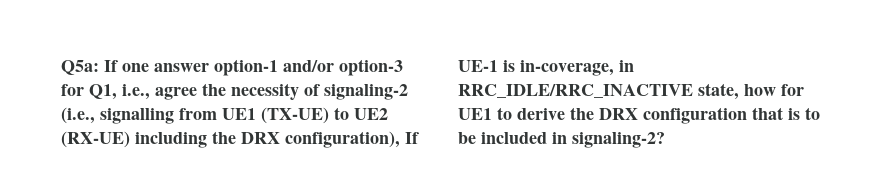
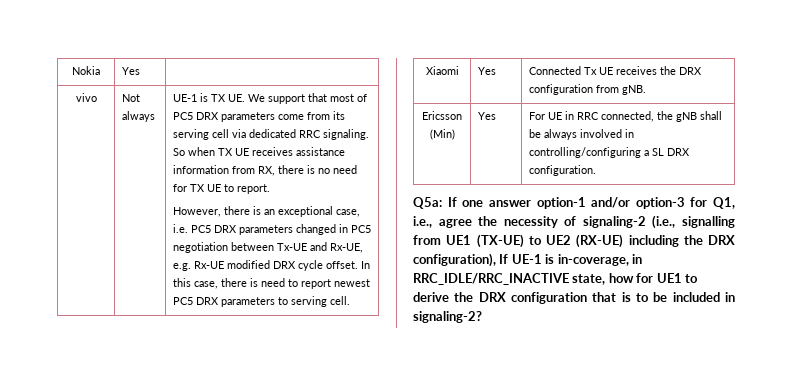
(61, 67) none -> [72,66,100,75] [121,67,140,75] [75,93,97,102] [121,94,140,102] [121,111,155,122] [172,93,367,104] [172,111,345,122] [172,129,369,140] [172,147,345,156] [172,165,357,176] [172,184,270,194] [172,206,360,217] [172,224,371,235] [172,242,363,253] [172,260,370,271] [172,278,370,289] [172,296,350,307] [425,66,459,75] [477,67,496,75] [528,66,702,75] [528,84,646,95] [422,111,462,120] [429,129,455,140] [477,112,496,120] [528,111,722,122] [528,129,634,140] [528,147,690,158] [528,165,596,176] Nokia | Yes | // vivo | Not always | UE-1 is TX UE. We support that most of PC5 DRX parameters come from its serving cell via dedicated RRC signaling. So when TX UE receives assistance information from RX, there is no need for TX UE to report. // However, there is an exceptional case, i.e. PC5 DRX parameters changed in PC5 negotiation between Tx-UE and Rx-UE, e.g. Rx-UE modified DRX cycle offset. In this case, there is need to report newest PC5 DRX parameters to serving cell. // Xiaomi | Yes | Connected Tx UE receives the DRX configuration from gNB. // Ericsson (Min) | Yes | For UE in RRC connected, the gNB shall be always involved in controlling/configuring a SL DRX configuration. //

